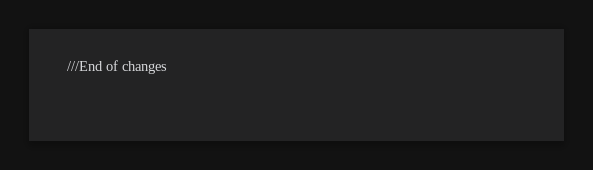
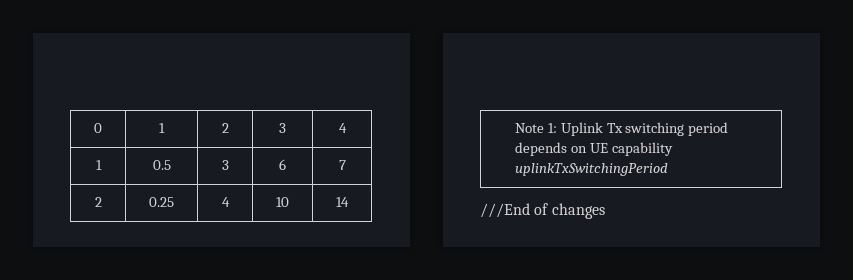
(67, 66) none -> [94,123,102,133] [159,123,165,133] [221,123,229,133] [279,123,286,133] [338,123,347,133] [95,160,102,170] [152,160,171,170] [221,160,229,170] [279,159,286,170] [338,160,346,170] [94,197,102,207] [149,197,174,207] [221,197,230,207] [276,197,289,207] [336,197,349,207] [514,122,729,136] [514,142,673,156] [514,163,668,176] 0 | 1 | 2 | 3 | 4 // 1 | 0.5 | 3 | 6 | 7 // 2 | 0.25 | 4 | 10 | 14 // Note 1: Uplink Tx switching period depends on UE capability uplinkTxSwitchingPeriod //

